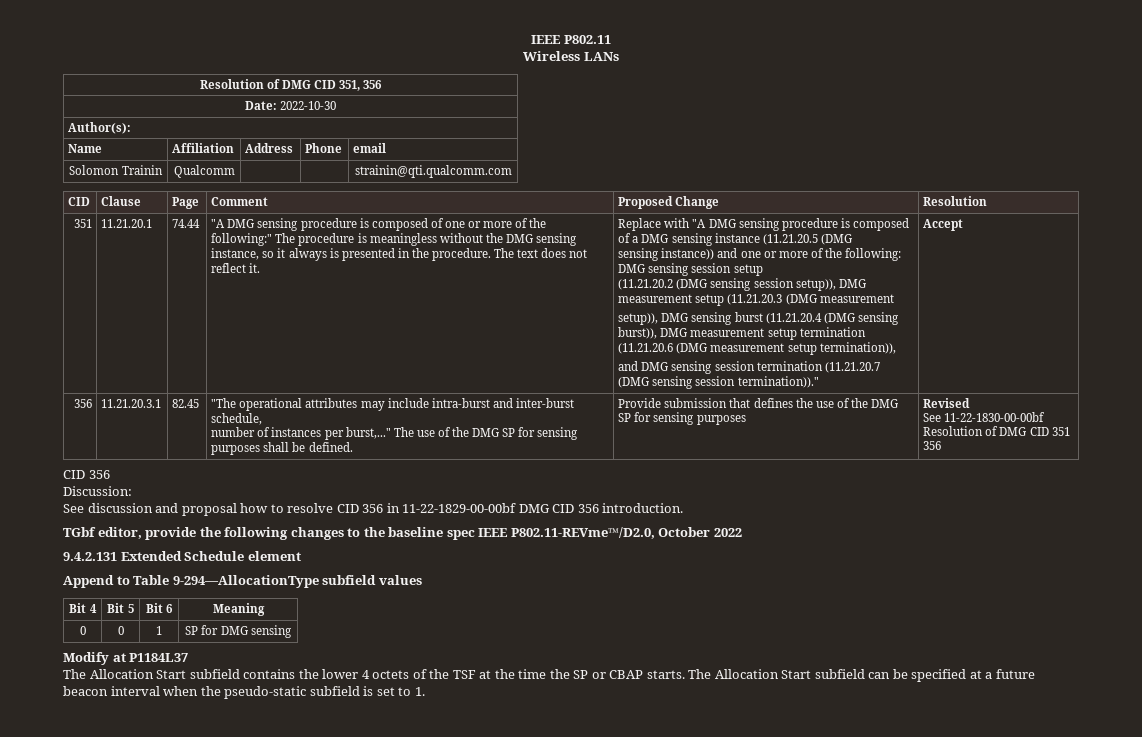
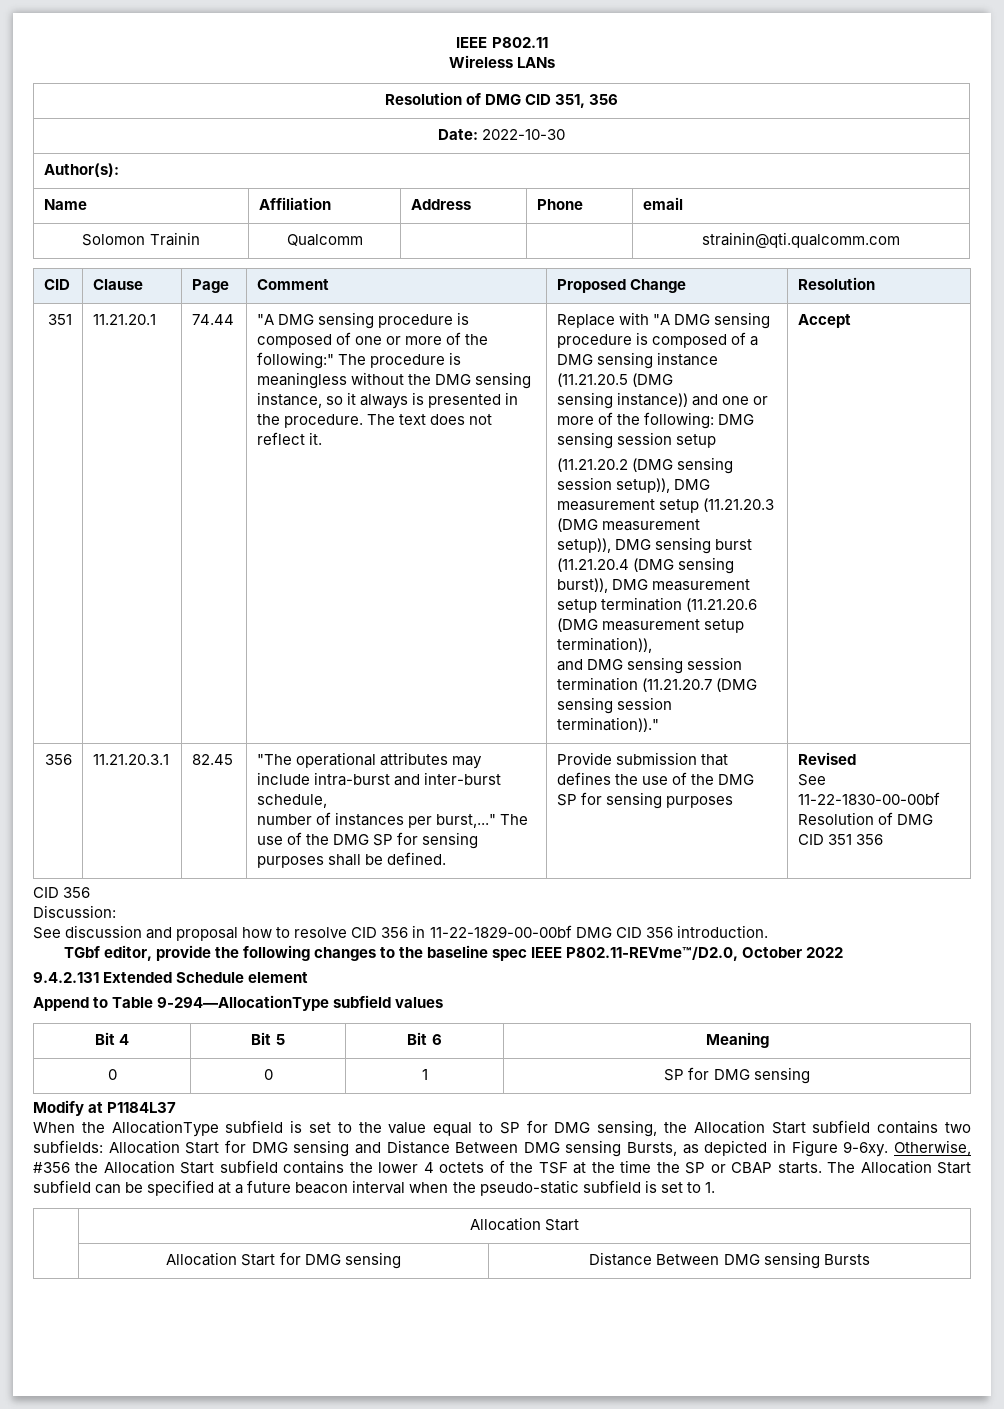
[63,669,86,679] The -> [33,1120,971,1137] [33,1140,971,1157] [33,1162,99,1173] When the AllocationType subfield is set to the value equal to SP for DMG sensing, the Allocation Start subfield contains two subfields: Allocation Start for DMG sensing and Distance Between DMG sensing Bursts, as depicted in Figure 9-6xy. Otherwise, #356 the
(425, 691) none -> [469,1217,580,1231] [166,1252,401,1269] [589,1252,870,1269] // | Allocation Start // | Allocation Start for DMG sensing | Distance Between DMG sensing Bursts

